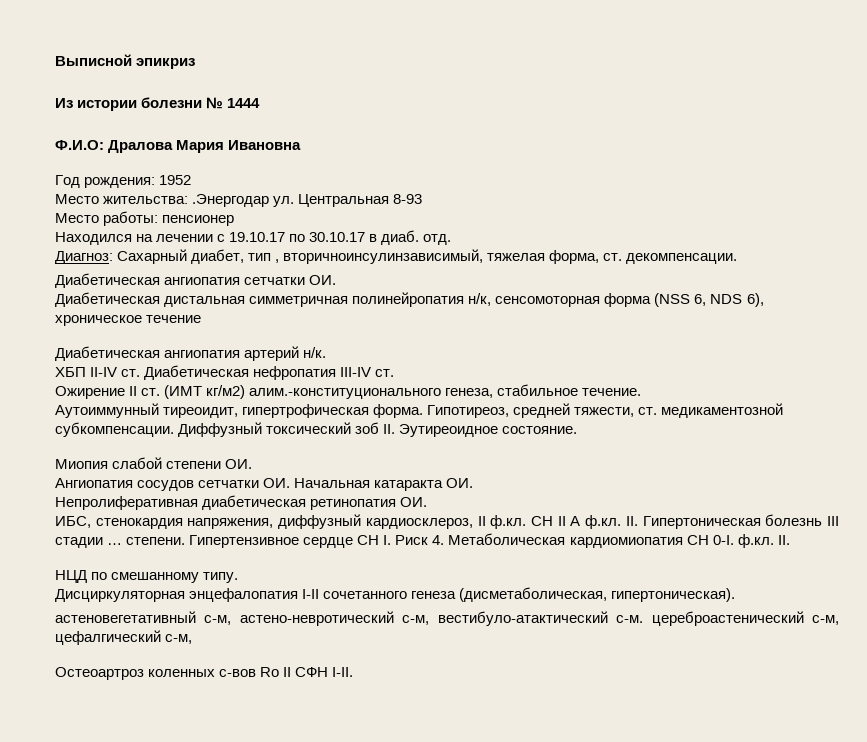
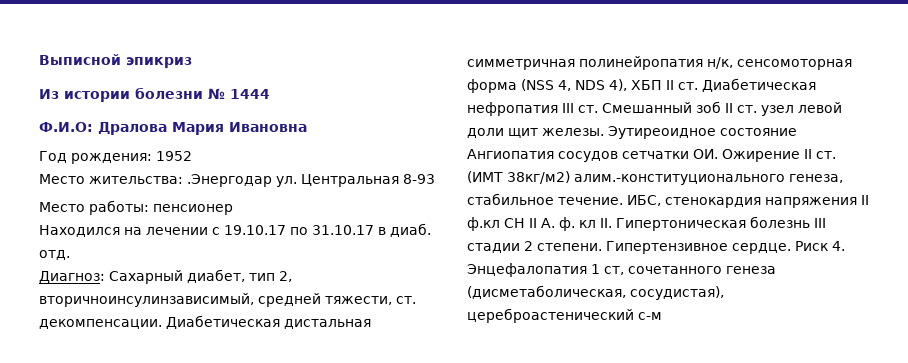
[309,232,366,242] 30.10.17 -> [312,225,374,235] 31.10.17
[275,249,738,264] [55,273,337,288] , вторичноинсулинзависимый, тяжелая форма, ст. декомпенсации. // Диабетическая ангиопатия сетчатки ОИ. // -> [279,271,292,282] [39,293,416,307] [39,319,162,329] 2, вторичноинсулинзависимый, средней тяжести, ст. декомпенсации.
[694,293,764,307] [55,315,202,326] [55,346,327,361] [55,367,118,377] 6, NDS 6), хроническое течение // Диабетическая ангиопатия артерий н/к. // ХБП II-IV -> [558,79,674,91] 4, NDS 4), ХБП II
[340,367,395,377] III-IV ст. // -> [562,101,842,116] [467,126,797,139] [467,149,718,162] III ст. Смешанный зоб II ст. узел левой доли щит железы. Эутиреоидное состояние Ангиопатия сосудов сетчатки ОИ.
[206,385,246,399] кг/м2) -> [507,171,570,184] 38кг/м2)
[55,403,784,418] [55,422,578,437] [55,457,253,469] [55,478,474,491] [55,495,428,510] [55,514,622,529] // Аутоиммунный тиреоидит, гипертрофическая форма. Гипотиреоз, средней тяжести, ст. медикаментозной субкомпенсации. Диффузный токсический зоб II. Эутиреоидное состояние. // Миопия слабой степени ОИ. // Ангиопатия сосудов сетчатки ОИ. Начальная катаракта ОИ. // Непролиферативная диабетическая ретинопатия ОИ. // ИБС, стенокардия напряжения, диффузный кардиосклероз, II ф.кл. СН II А ф.кл. -> [627,195,869,208] [467,217,596,231] ИБС, стенокардия напряжения II ф.кл СН II А. ф. кл
[107,543,123,545] … -> [524,241,533,251] 2
[303,533,790,548] [55,570,239,583] [55,587,736,602] [55,611,840,626] [55,630,193,645] [55,667,354,680] сердце СН I. Риск 4. Метаболическая кардиомиопатия СН 0-I. ф.кл. II. // НЦД по смешанному типу. // Дисциркуляторная энцефалопатия I-II сочетанного генеза (дисметаболическая, гипертоническая). // астеновегетативный с-м, астено-невротический с-м, вестибуло-атактический с-м. цереброастенический с-м, цефалгический с-м, // Остеоартроз коленных с-вов Rо II СФН I-II. -> [732,241,845,254] [467,263,776,277] [467,285,724,300] [467,308,662,323] сердце. Риск 4. Энцефалопатия 1 ст, сочетанного генеза (дисметаболическая, сосудистая), цереброастенический с-м

